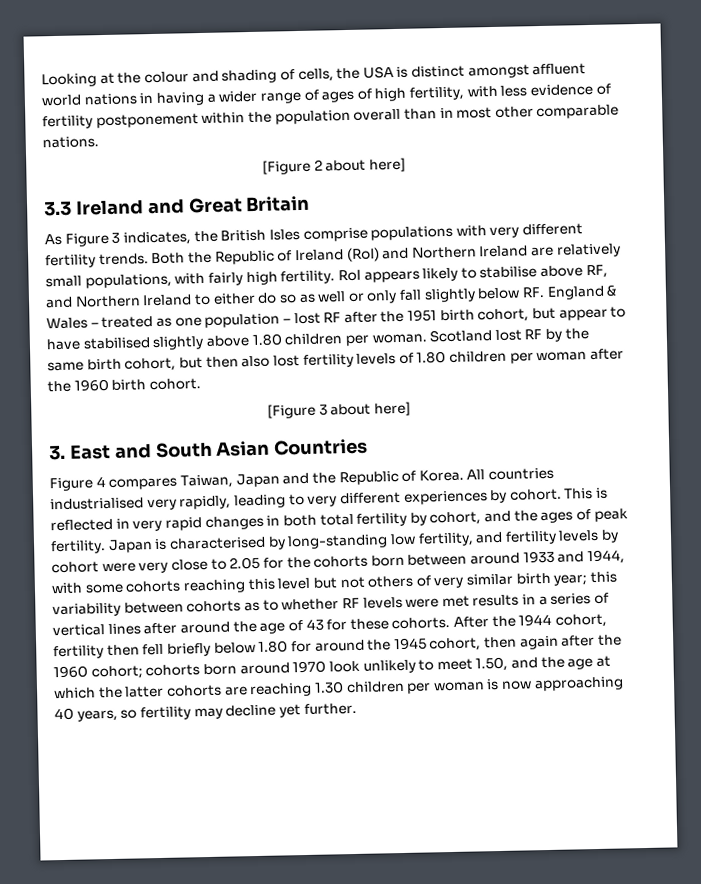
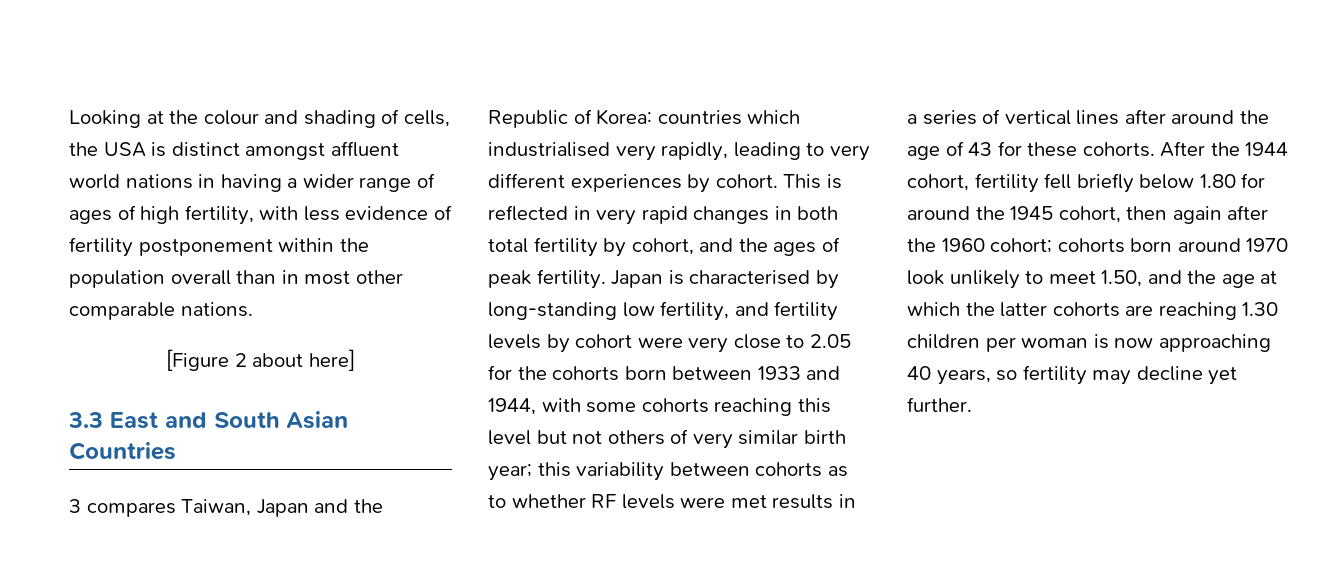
[74,195,311,216] [44,223,584,247] [45,243,621,269] [45,264,608,289] [45,285,618,309] [46,306,627,330] [46,328,589,351] [47,348,625,372] [47,378,201,393] [267,401,411,419] [49,444,66,461] Ireland and Great Britain // As Figure 3 indicates, the British Isles comprise populations with very different fertility trends. Both the Republic of Ireland (RoI) and Northern Ireland are relatively small populations, with fairly high fertility. RoI appears likely to stabilise above RF, and Northern Ireland to either do so as well or only fall slightly below RF. England & Wales – treated as one population – lost RF after the 1951 birth cohort, but appear to have stabilised slightly above 1.80 children per woman. Scotland lost RF by the same birth cohort, but then also lost fertility levels of 1.80 children per woman after the 1960 birth cohort. // [Figure 3 about here] // 3. -> (103, 420) none
[49,476,106,492] Figure 4 -> [69,499,81,513] 3
[418,467,555,482] Korea. All countries -> [596,109,801,125] Korea: countries which
[470,552,521,565] around -> (753, 373) none
[106,644,140,657] then -> (1039, 183) none

